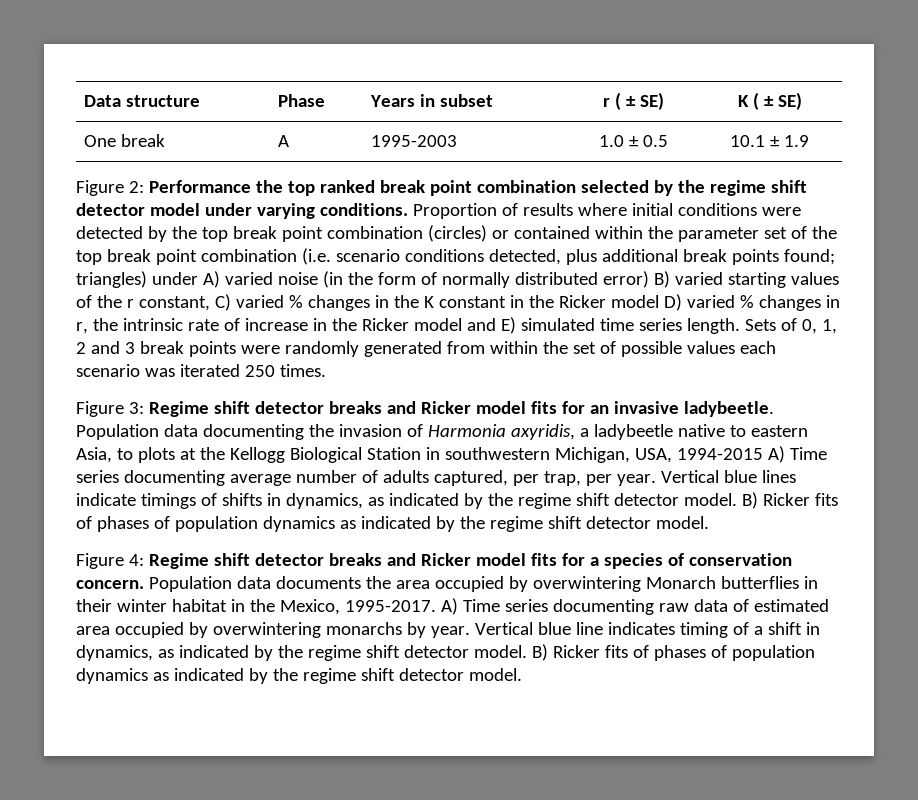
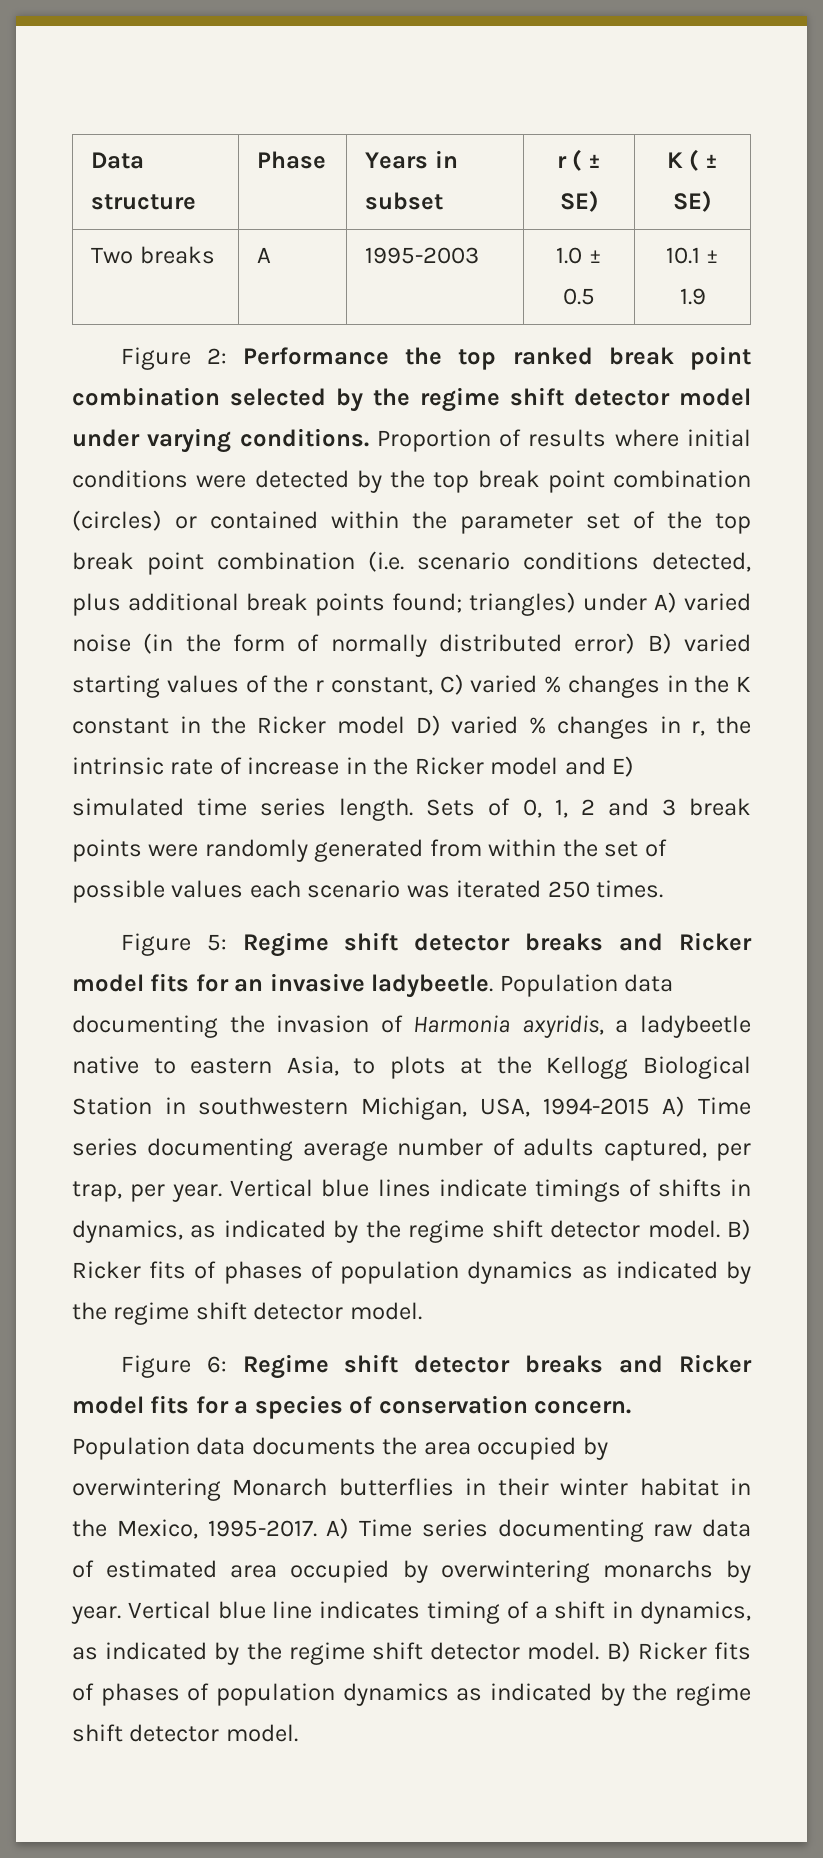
[84,134,166,147] One break -> [91,246,215,264] Two breaks
[128,402,144,414] 3: -> [206,934,227,951] 5:
[128,554,144,566] 4: -> [206,1356,227,1373] 6:

